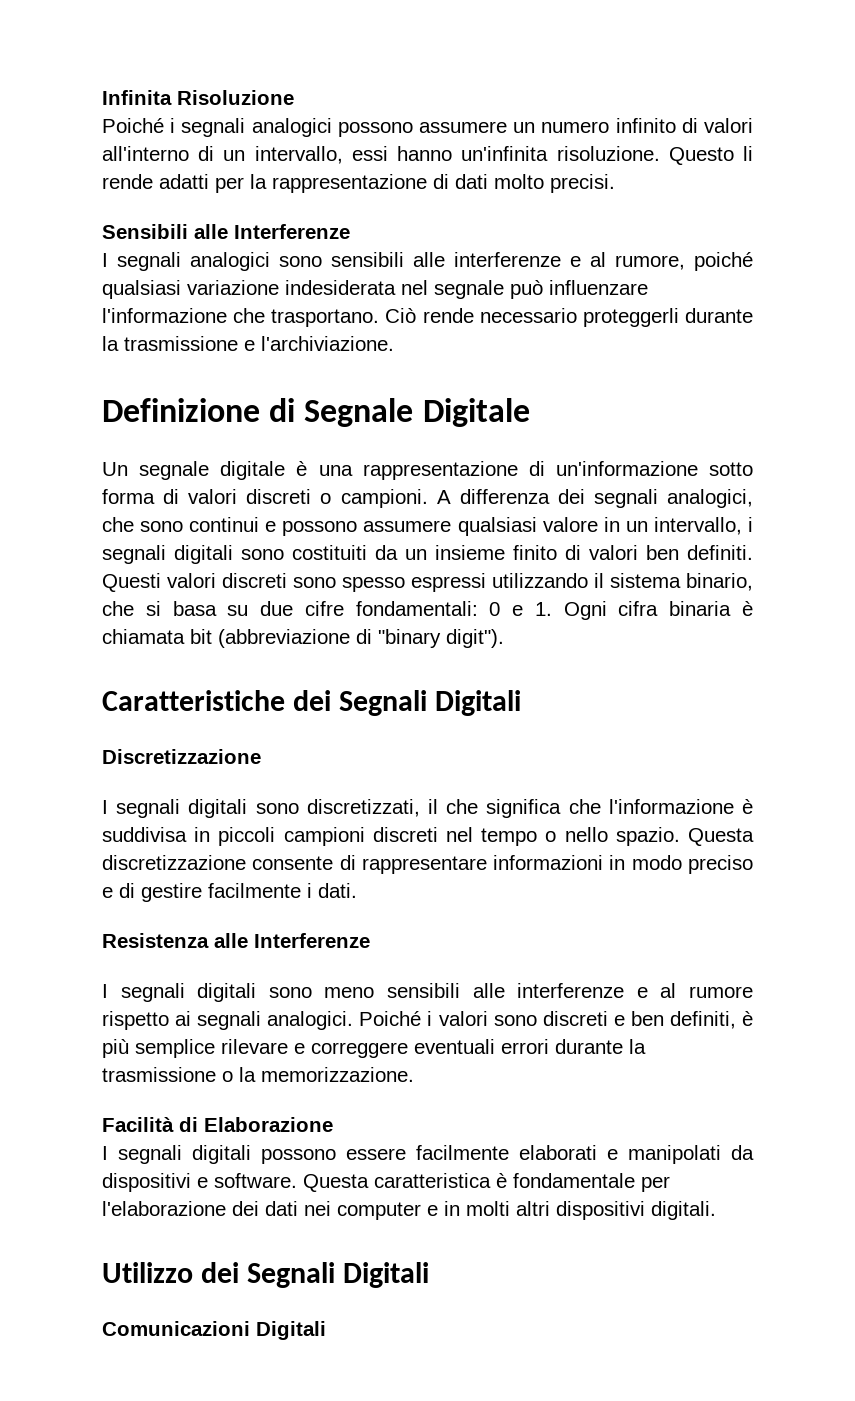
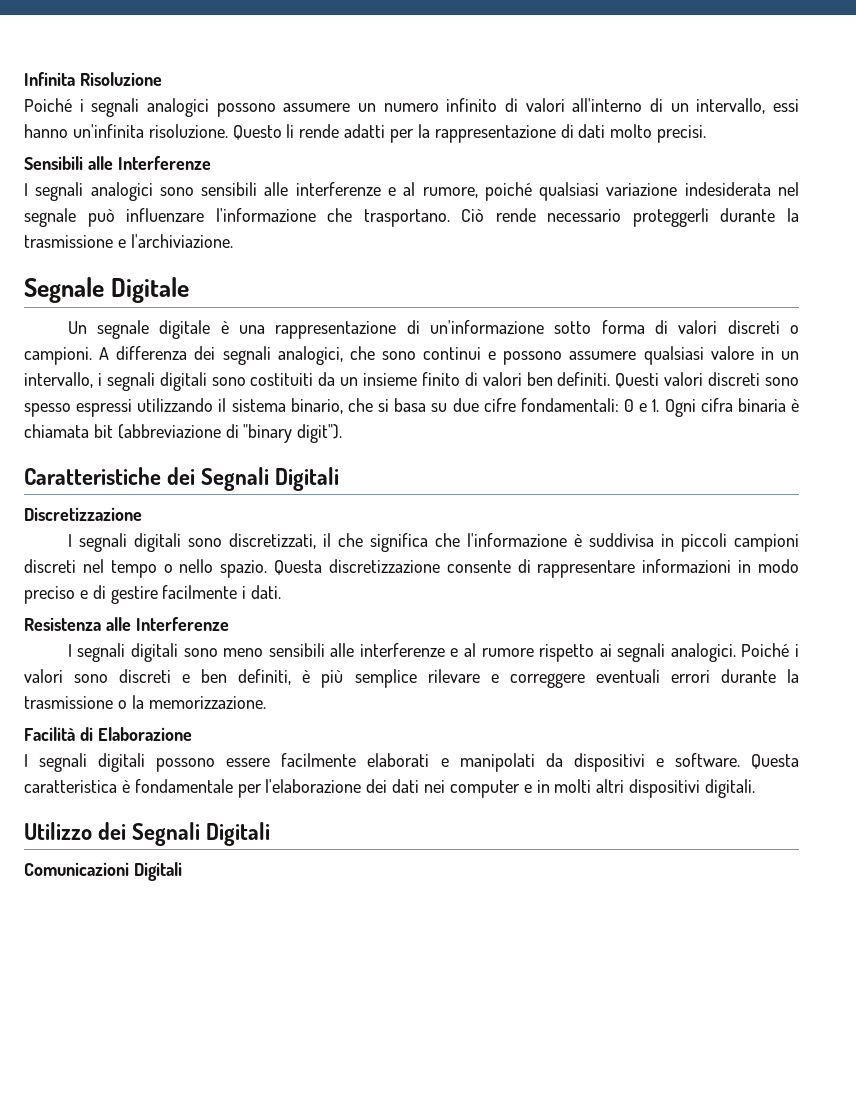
[102,398,296,422] Definizione di -> (233, 241) none

